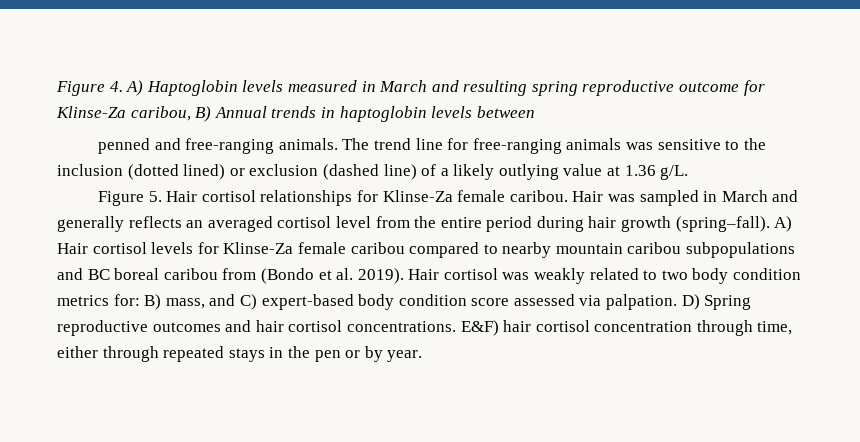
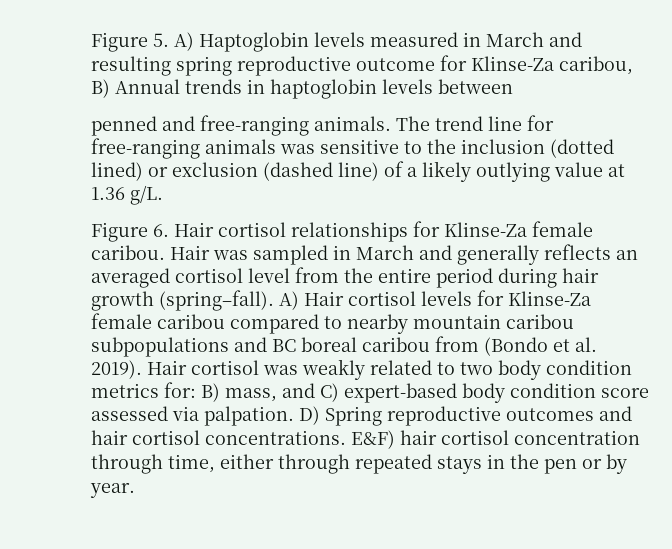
[56,81,123,96] Figure 4. -> [91,32,169,52] Figure 5.
[148,191,162,202] 5. -> [153,224,169,237] 6.

